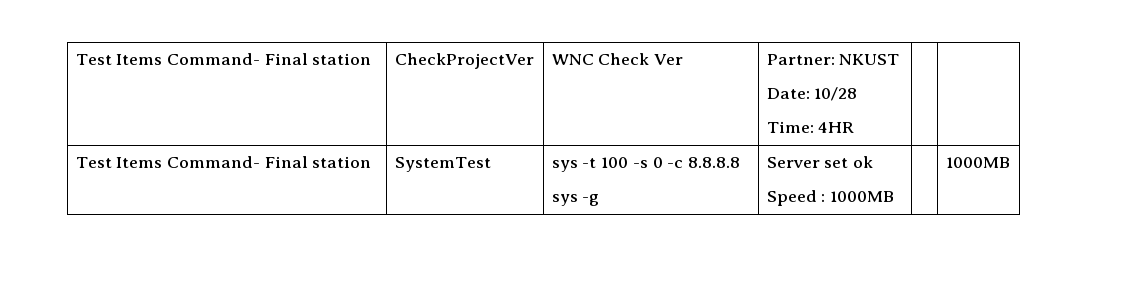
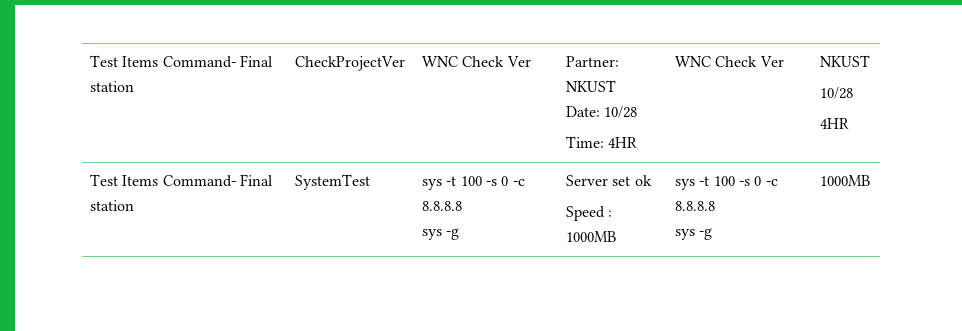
(855, 127) | -> [674,56,784,67] [819,55,870,67] [819,87,853,99] [819,118,849,129] WNC Check Ver | NKUST // 10/28 // 4HR
(895, 196) none -> [674,176,778,190] [674,201,715,211] [674,228,713,240] sys -t 100 -s 0 -c 8.8.8.8 // sys -g

